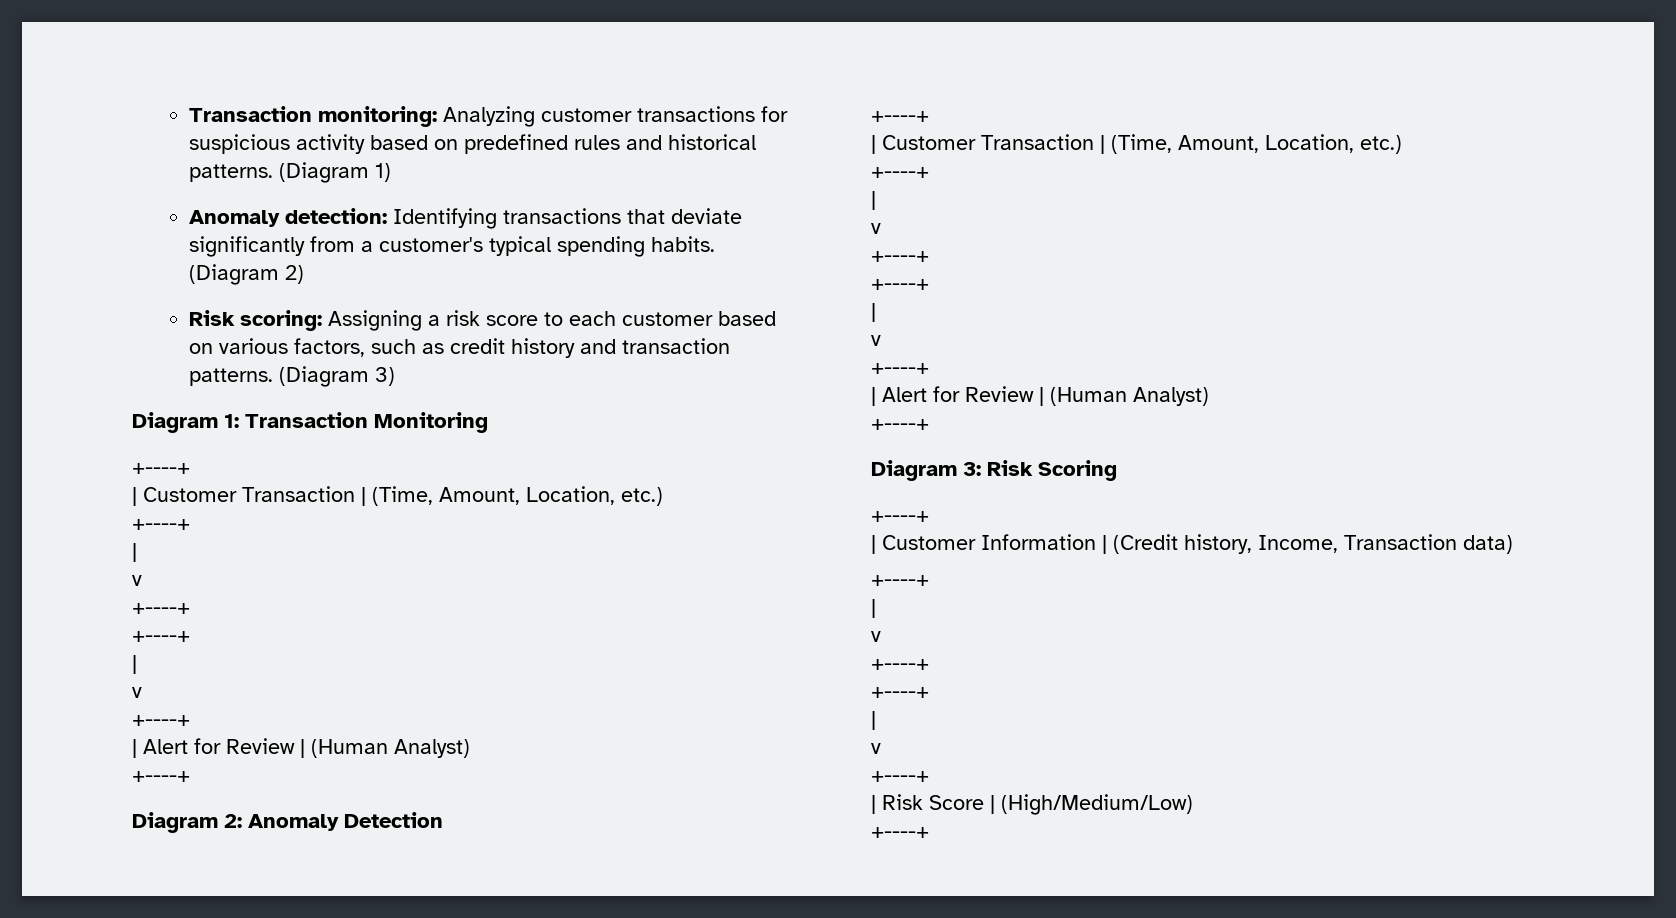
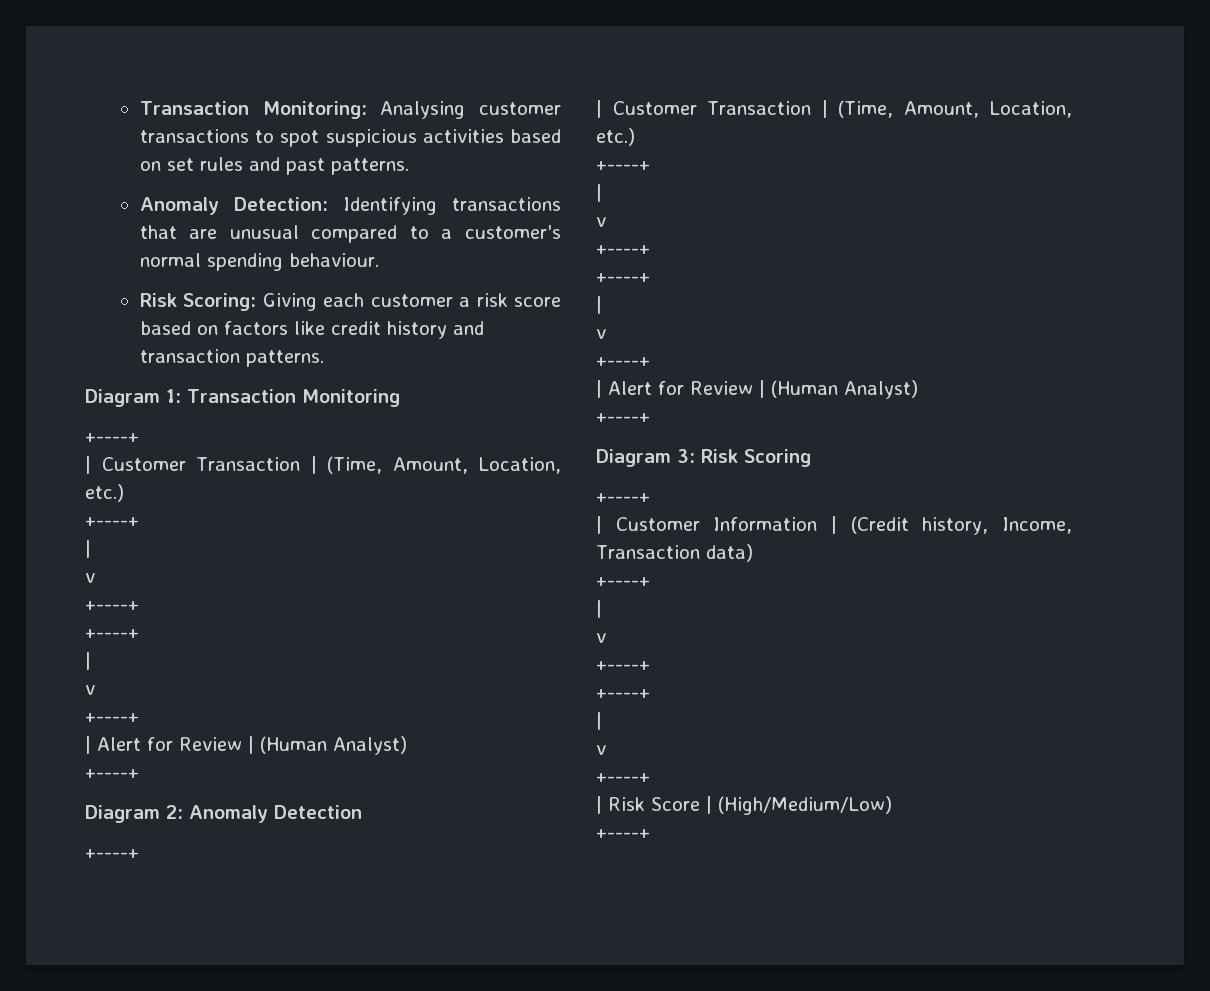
[189,106,789,127] [189,134,569,154] Transaction monitoring: Analyzing customer transactions for suspicious activity based on predefined -> [139,101,561,119] [139,129,561,147] [139,158,194,171] Transaction Monitoring: Analysing customer transactions to spot suspicious activities based on set
[668,134,757,150] [189,162,392,183] [189,208,388,227] historical patterns. (Diagram 1) // Anomaly detection: -> [285,158,409,175] [139,197,328,215] past patterns. // Anomaly Detection:
[671,208,743,224] [189,236,716,257] [189,264,305,285] [189,310,777,331] [189,338,445,357] deviate significantly from a customer's typical spending habits. (Diagram 2) // Risk scoring: Assigning a risk score to each customer based on various factors, such as -> [189,225,561,243] [139,253,379,271] [139,293,561,311] [139,321,325,335] are unusual compared to a customer's normal spending behaviour. // Risk Scoring: Giving each customer a risk score based on factors like
[279,366,396,387] (Diagram 3) -> (324, 358) none

